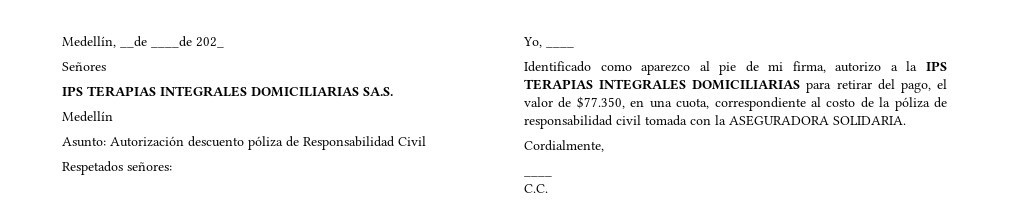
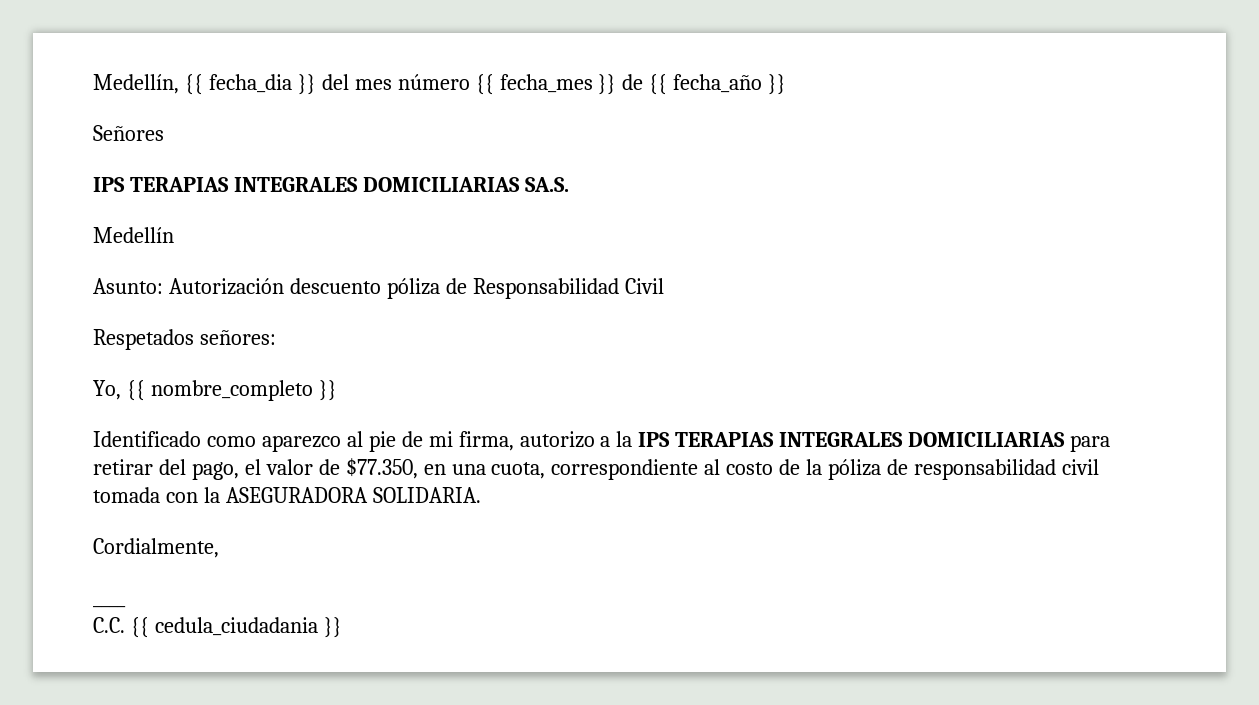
[120,36,224,48] __de ____de 202_ -> [184,74,787,95] {{ fecha_dia }} del mes número {{ fecha_mes }} de {{ fecha_año }}
[546,46,574,48] ____ -> [126,380,337,401] {{ nombre_completo }}
(548, 188) none -> [130,617,342,638] {{ cedula_ciudadania }}

